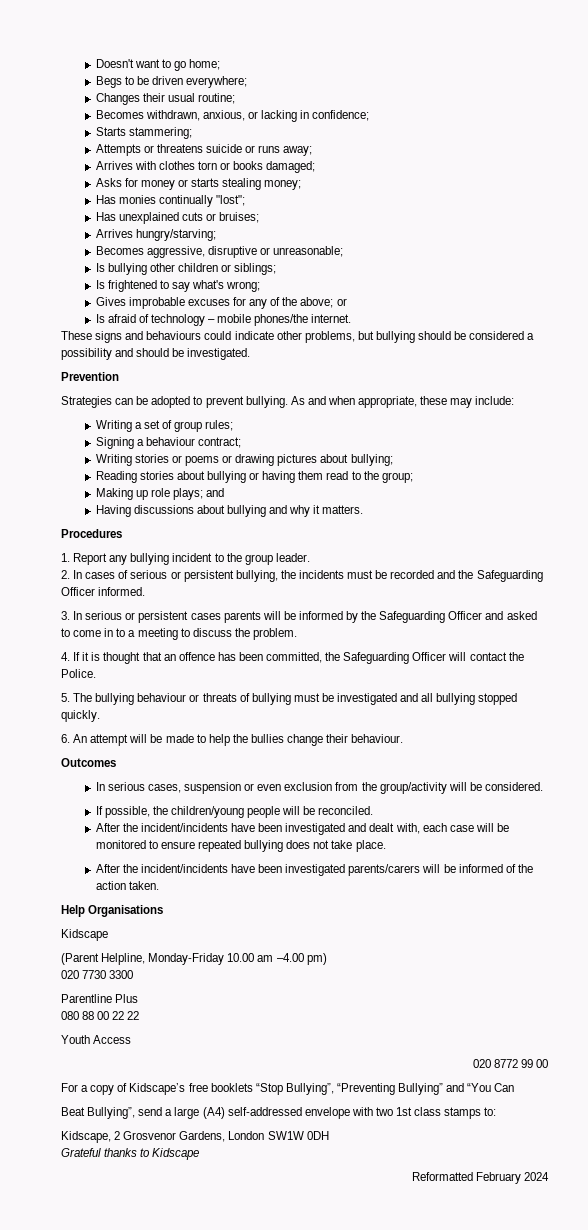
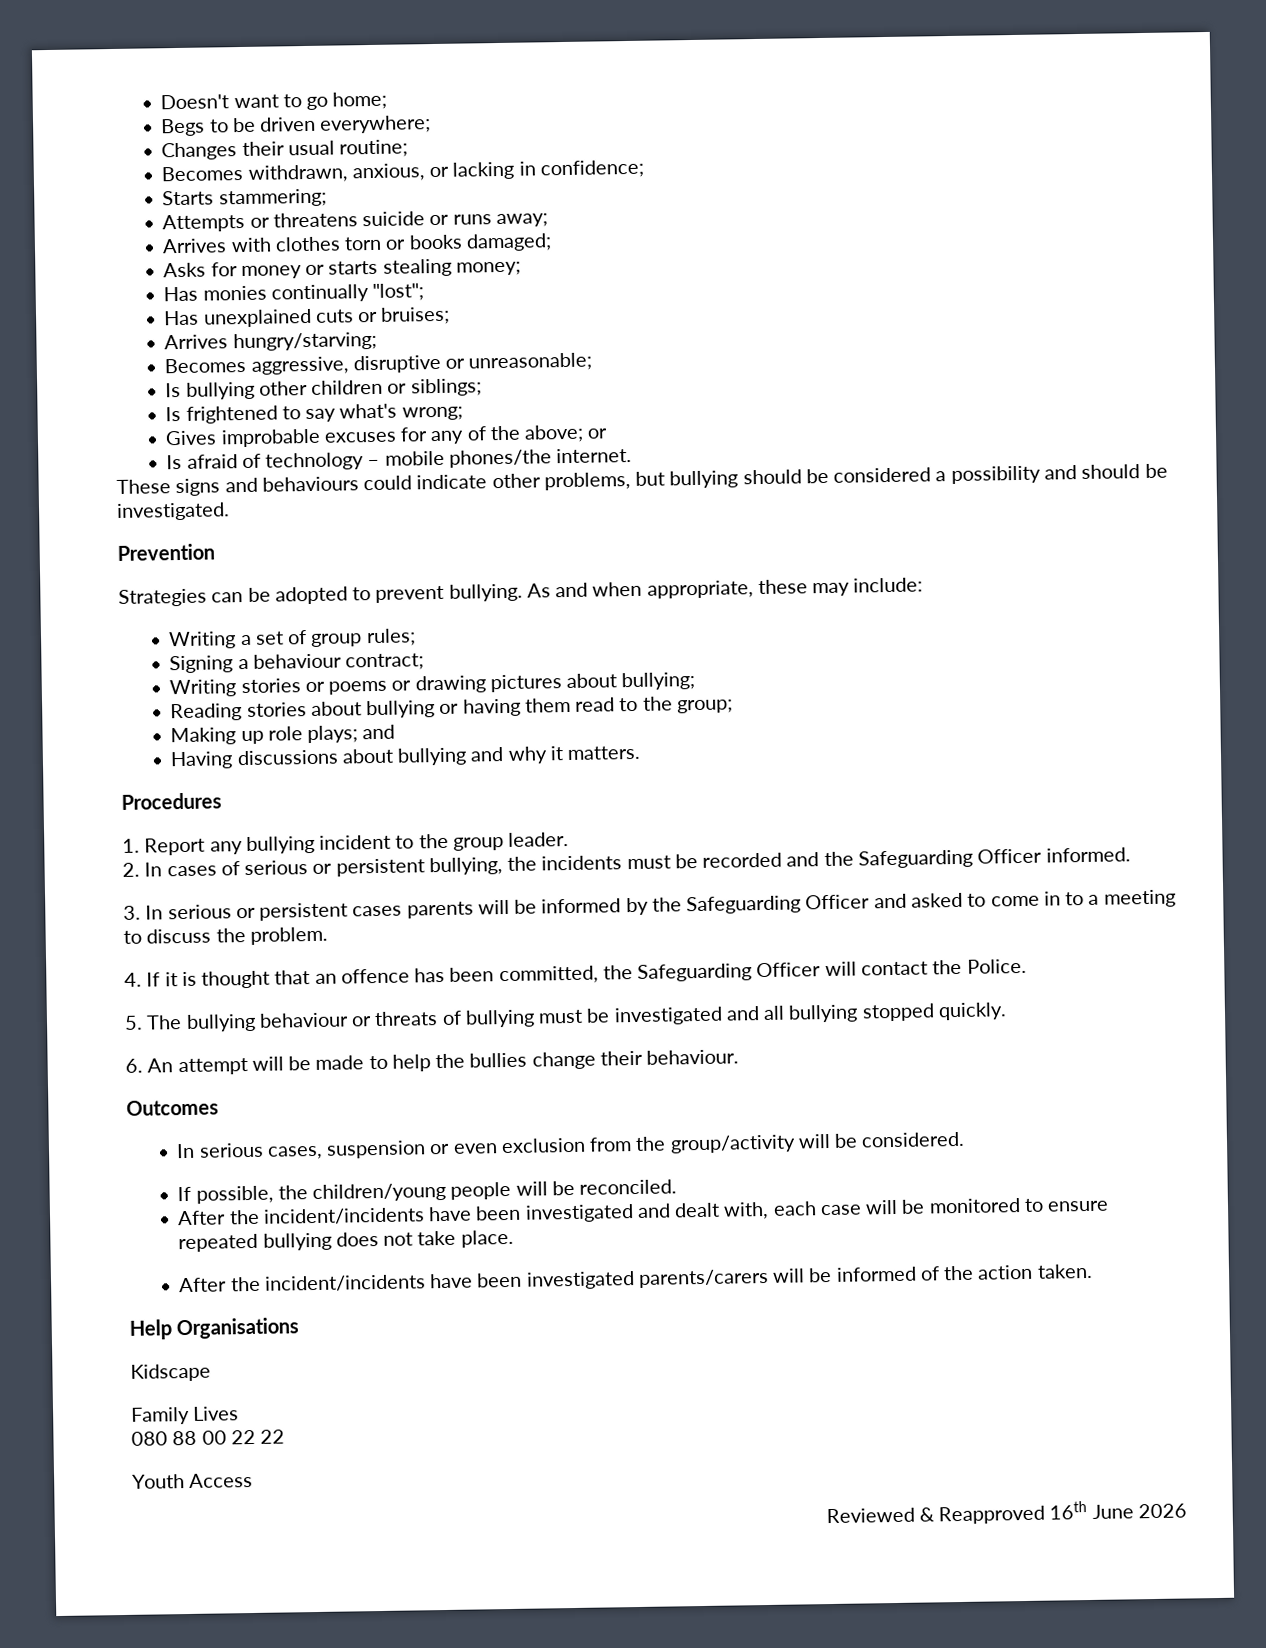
[61,953,327,965] [61,970,134,979] [61,994,139,1003] (Parent Helpline, Monday-Friday 10.00 am –4.00 pm) // 020 7730 3300 // Parentline Plus -> [131,1406,240,1425] Family Lives
[472,1059,548,1068] [61,1083,515,1095] [61,1107,497,1119] [61,1131,329,1143] [61,1148,200,1160] [411,1172,549,1184] 020 8772 99 00 // For a copy of Kidscape’s free booklets “Stop Bullying”, “Preventing Bullying” and “You Can // Beat Bullying”, send a large (A4) self-addressed envelope with two 1st class stamps to: // Kidscape, 2 Grosvenor Gardens, London SW1W 0DH // Grateful thanks to Kidscape // Reformatted February 2024 -> [825,1501,1187,1525] Reviewed & Reapproved 16th June 2026

